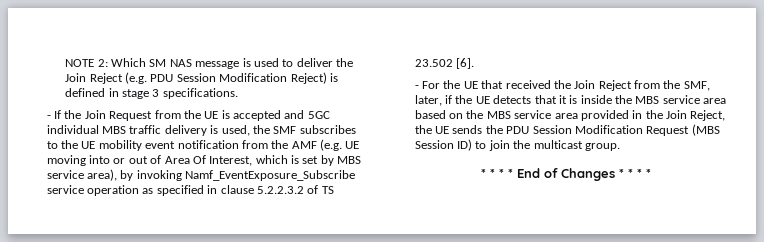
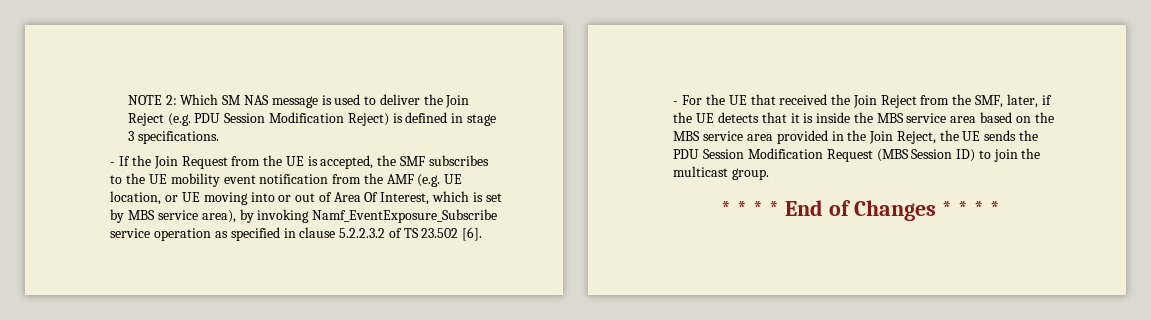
[233,110,330,121] [46,125,250,136] accepted and 5GC individual MBS traffic delivery is used, -> [320,155,374,169] accepted,
(360, 145) none -> [110,191,200,205] location, or UE

